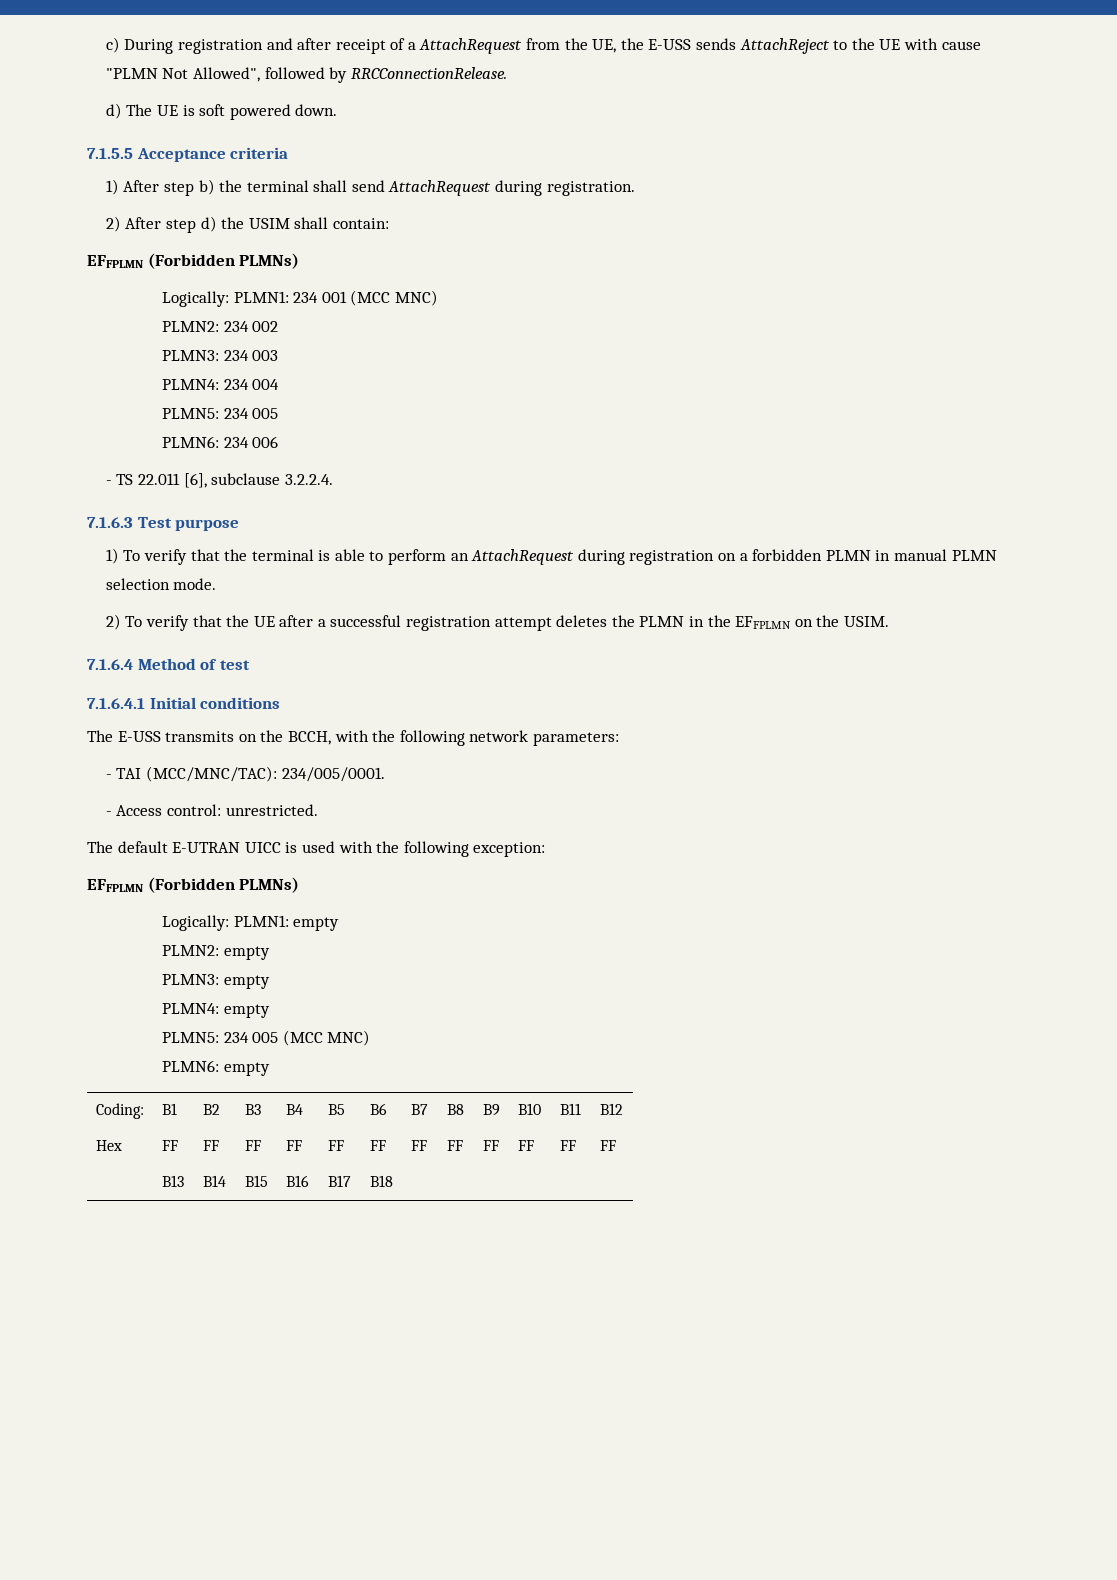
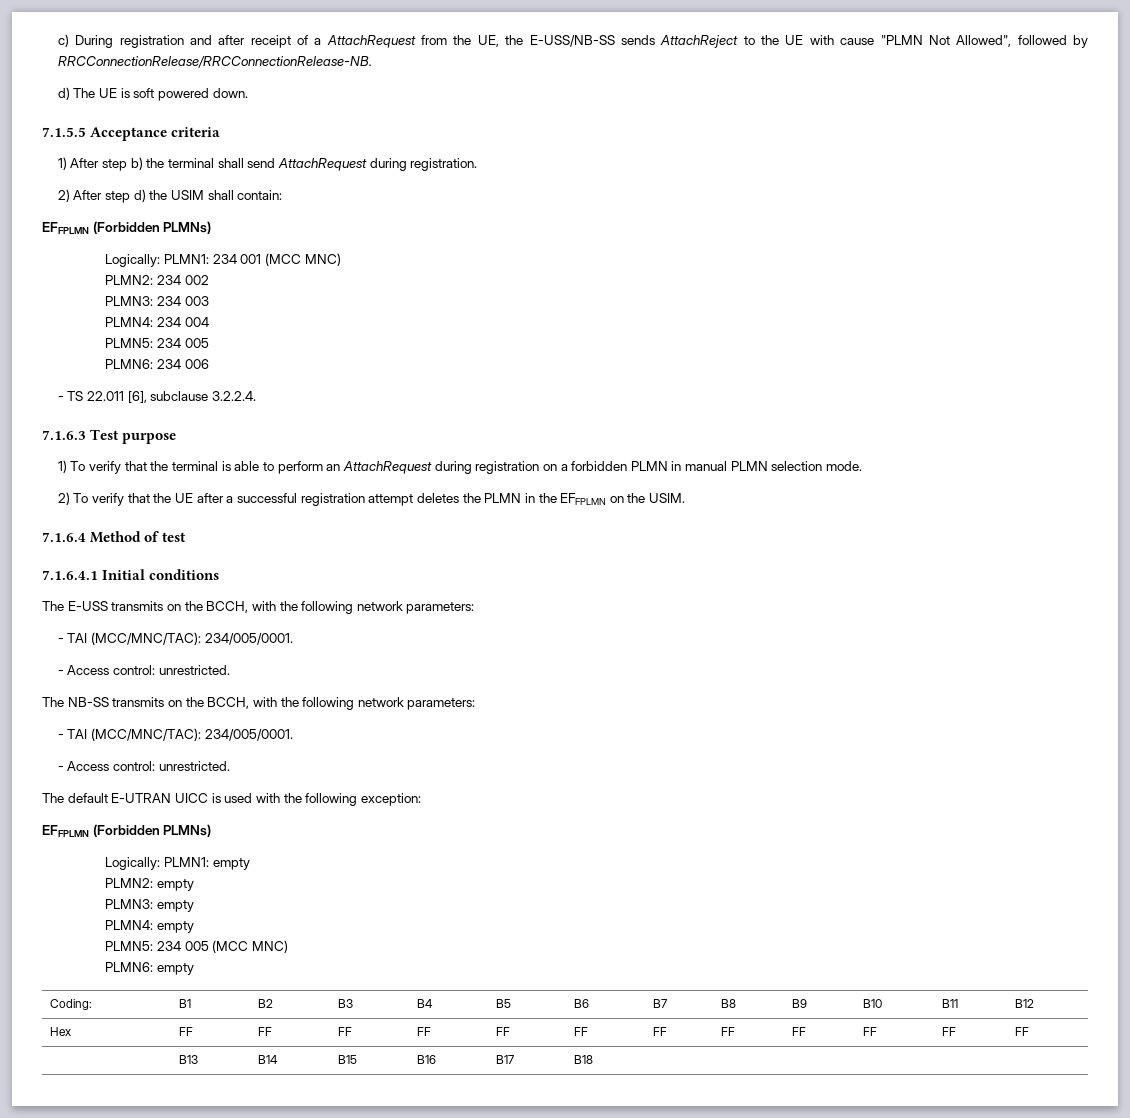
[648,39,692,50] E-USS -> [529,35,615,47] E-USS/NB-SS
[350,67,507,79] RRCConnectionRelease. -> [57,56,372,68] RRCConnectionRelease/RRCConnectionRelease-NB.
(318, 810) none -> [42,697,476,710] [57,728,293,741] [57,761,230,771] // The NB-SS transmits on the BCCH, with the following network parameters: // - TAI (MCC/MNC/TAC): 234/005/0001. // - Access control: unrestricted.

